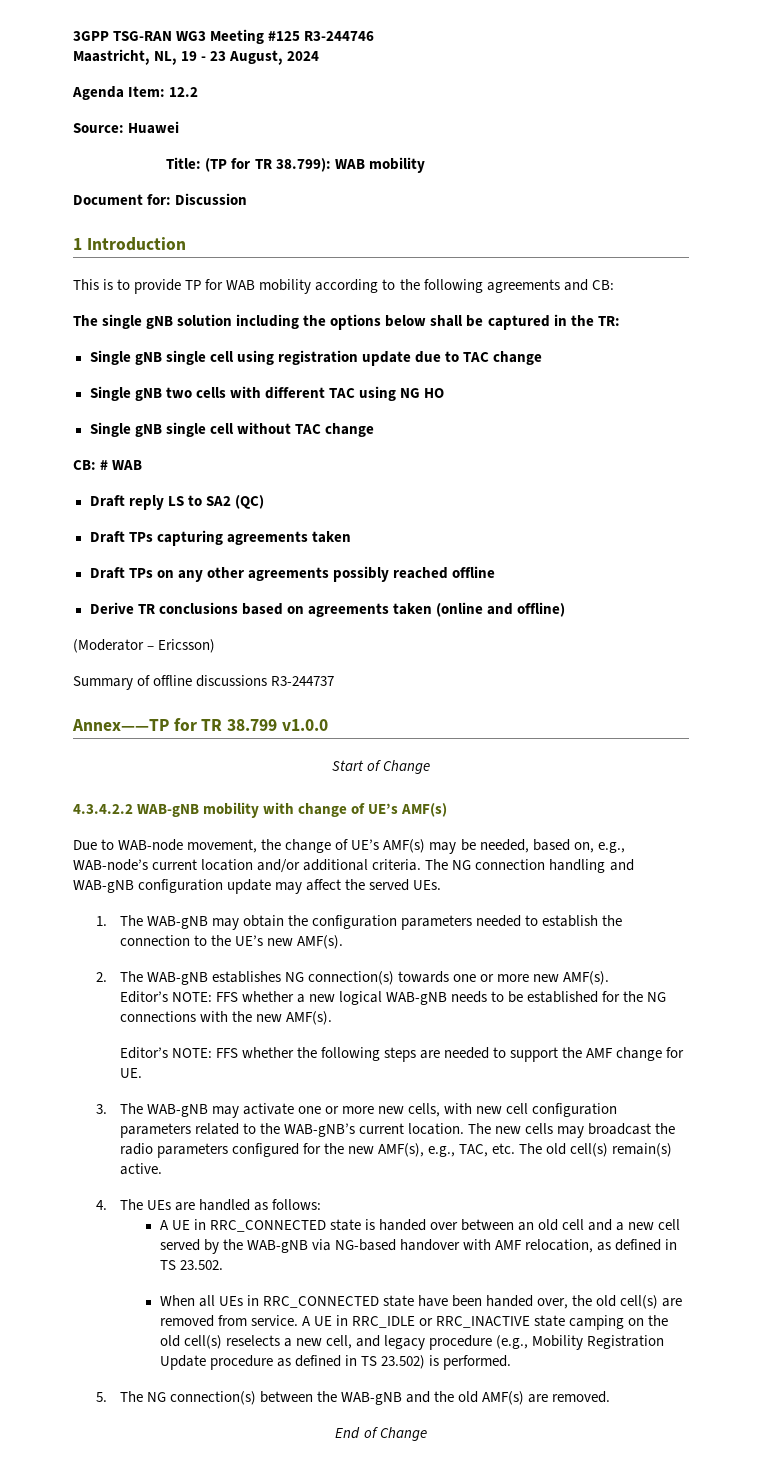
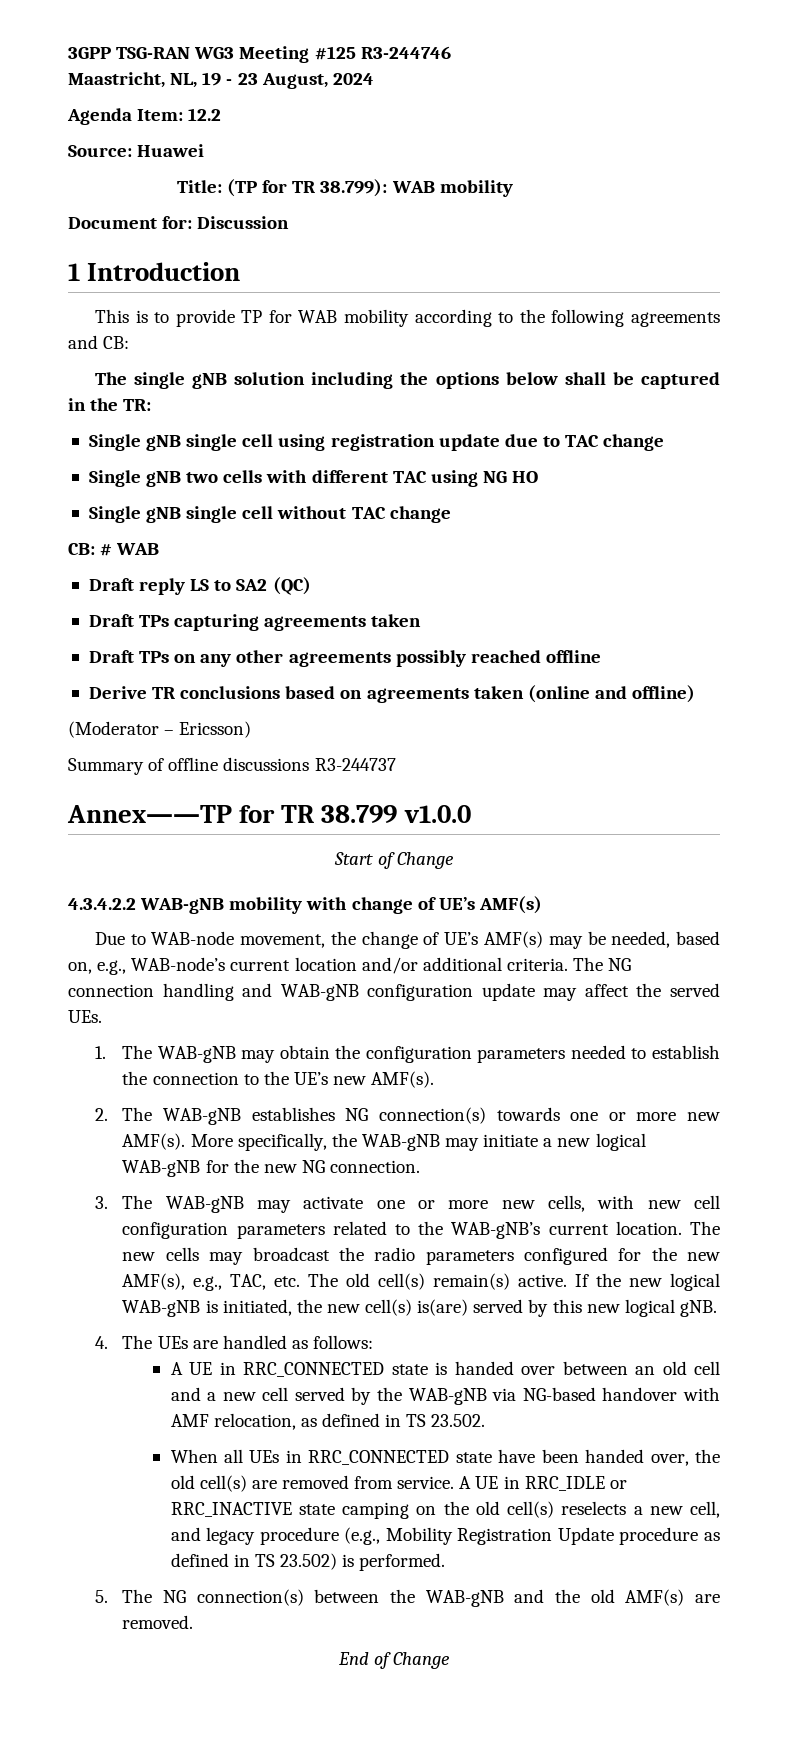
[119,991,667,1005] [119,1011,332,1025] [119,1047,685,1062] [119,1068,142,1078] // Editor’s NOTE: FFS whether a new logical WAB-gNB needs to be established for the NG connections with the new AMF(s). // Editor’s NOTE: FFS whether the following steps are needed to support the AMF change for UE. -> [190,1133,646,1151] [122,1159,421,1177] More specifically, the WAB-gNB may initiate a new logical WAB-gNB for the new NG connection.
(162, 1169) none -> [575,1273,720,1291] [122,1299,717,1317] If the new logical WAB-gNB is initiated, the new cell(s) is(are) served by this new logical gNB.

